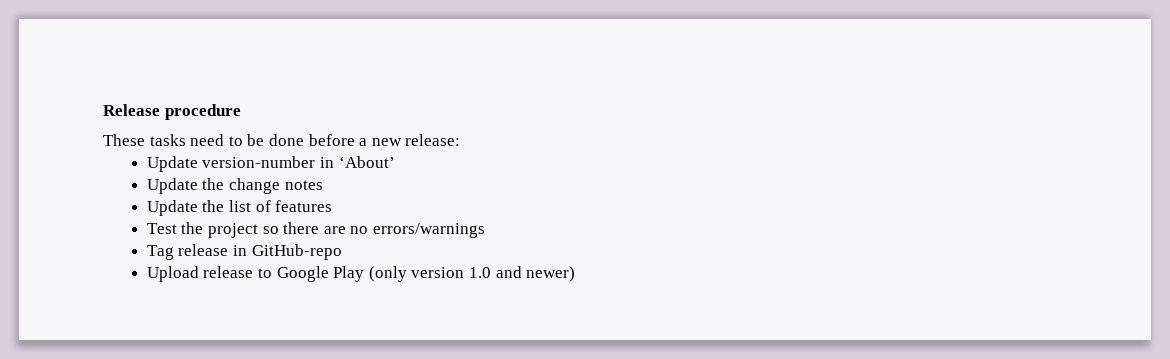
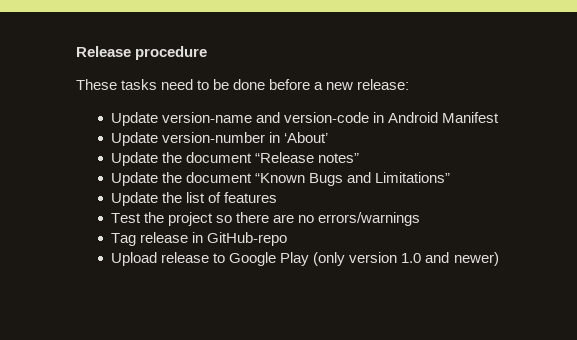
(461, 140) none -> [111,112,500,126] // Update version-name and version-code in Android Manifest
[229,178,323,194] change notes -> [186,152,360,163] [111,172,451,186] document “Release notes” // Update the document “Known Bugs and Limitations”

